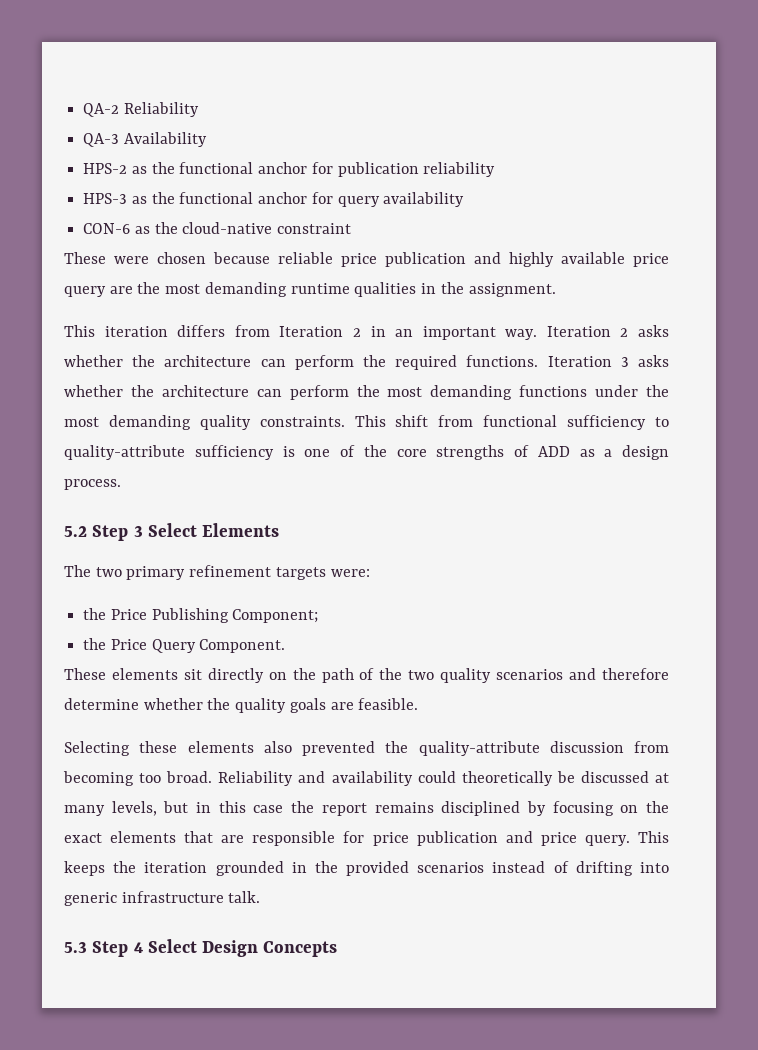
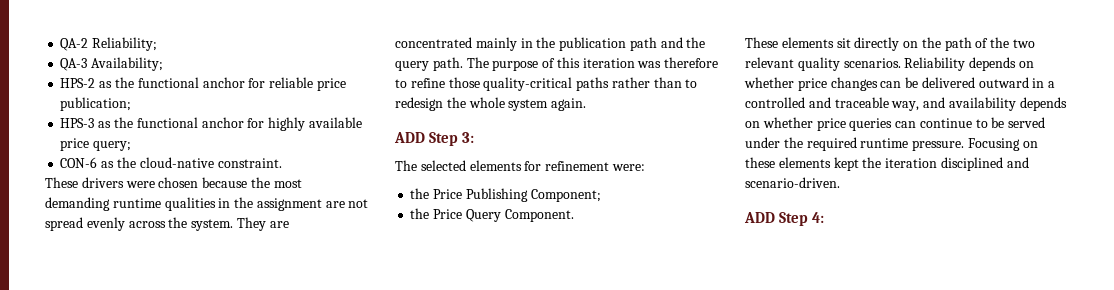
[123,102,199,117] Reliability -> [92,37,158,51] Reliability;
[123,132,207,147] Availability -> [91,57,164,71] Availability;
[337,162,496,177] publication reliability -> [269,77,346,91] [60,97,132,111] reliable price publication;
[337,192,465,207] query availability -> [268,117,362,131] [60,138,132,151] highly available price query;
[277,223,352,234] [64,252,106,264] constraint // These -> [217,158,282,168] [45,177,124,188] constraint. // These drivers
[278,252,669,267] [64,286,133,297] reliable price publication and highly available price query are -> (248, 182) none
[468,283,556,297] [64,325,669,340] [64,355,669,370] [64,385,669,400] [64,415,670,430] [64,445,669,460] [64,479,121,490] [64,523,280,541] [64,565,326,580] assignment. // This iteration differs from Iteration 2 in an important way. Iteration 2 asks whether the architecture can perform the required functions. Iteration 3 asks whether the architecture can perform the most demanding functions under the most demanding quality constraints. This shift from functional sufficiency to quality-attribute sufficiency is one of the core strengths of ADD as a design process. // 5.2 Step 3 Select Elements // The two primary refinement targets -> [256,198,369,211] [45,217,289,231] [395,37,706,51] [395,57,719,71] [395,77,698,91] [395,97,587,111] [394,132,475,146] [395,160,610,171] assignment are not spread evenly across the system. They are concentrated mainly in the publication path and the query path. The purpose of this iteration was therefore to refine those quality-critical paths rather than to redesign the whole system again. // ADD Step 3: // The selected elements for refinement
[440,668,669,683] [64,698,419,713] [64,741,669,756] [63,771,670,786] [64,801,670,816] [64,831,669,846] [64,861,669,876] [64,891,261,906] [64,939,338,957] quality scenarios and therefore determine whether the quality goals are feasible. // Selecting these elements also prevented the quality-attribute discussion from becoming too broad. Reliability and availability could theoretically be discussed at many levels, but in this case the report remains disciplined by focusing on the exact elements that are responsible for price publication and price query. This keeps the iteration grounded in the provided scenarios instead of drifting into generic infrastructure talk. // 5.3 Step 4 Select Design Concepts -> [745,57,1034,71] [744,77,1056,91] [745,97,1067,111] [745,117,1046,131] [745,137,1038,151] [745,157,1029,171] [745,177,840,188] [744,212,825,226] relevant quality scenarios. Reliability depends on whether price changes can be delivered outward in a controlled and traceable way, and availability depends on whether price queries can continue to be served under the required runtime pressure. Focusing on these elements kept the iteration disciplined and scenario-driven. // ADD Step 4:

